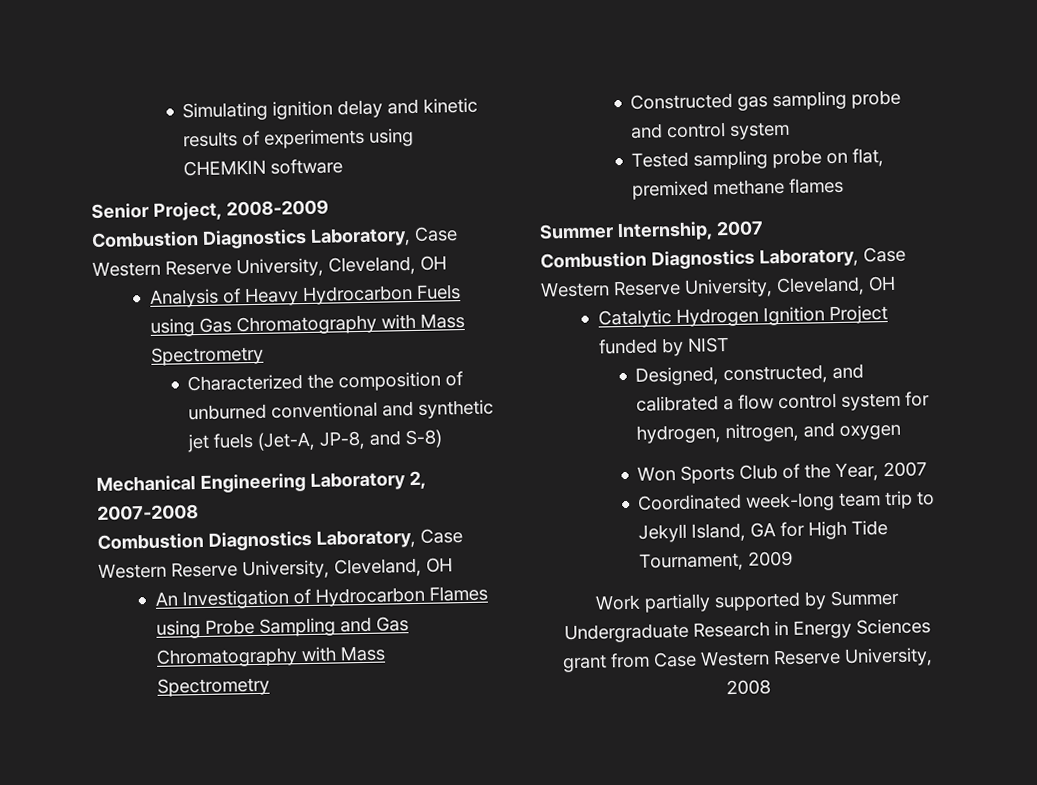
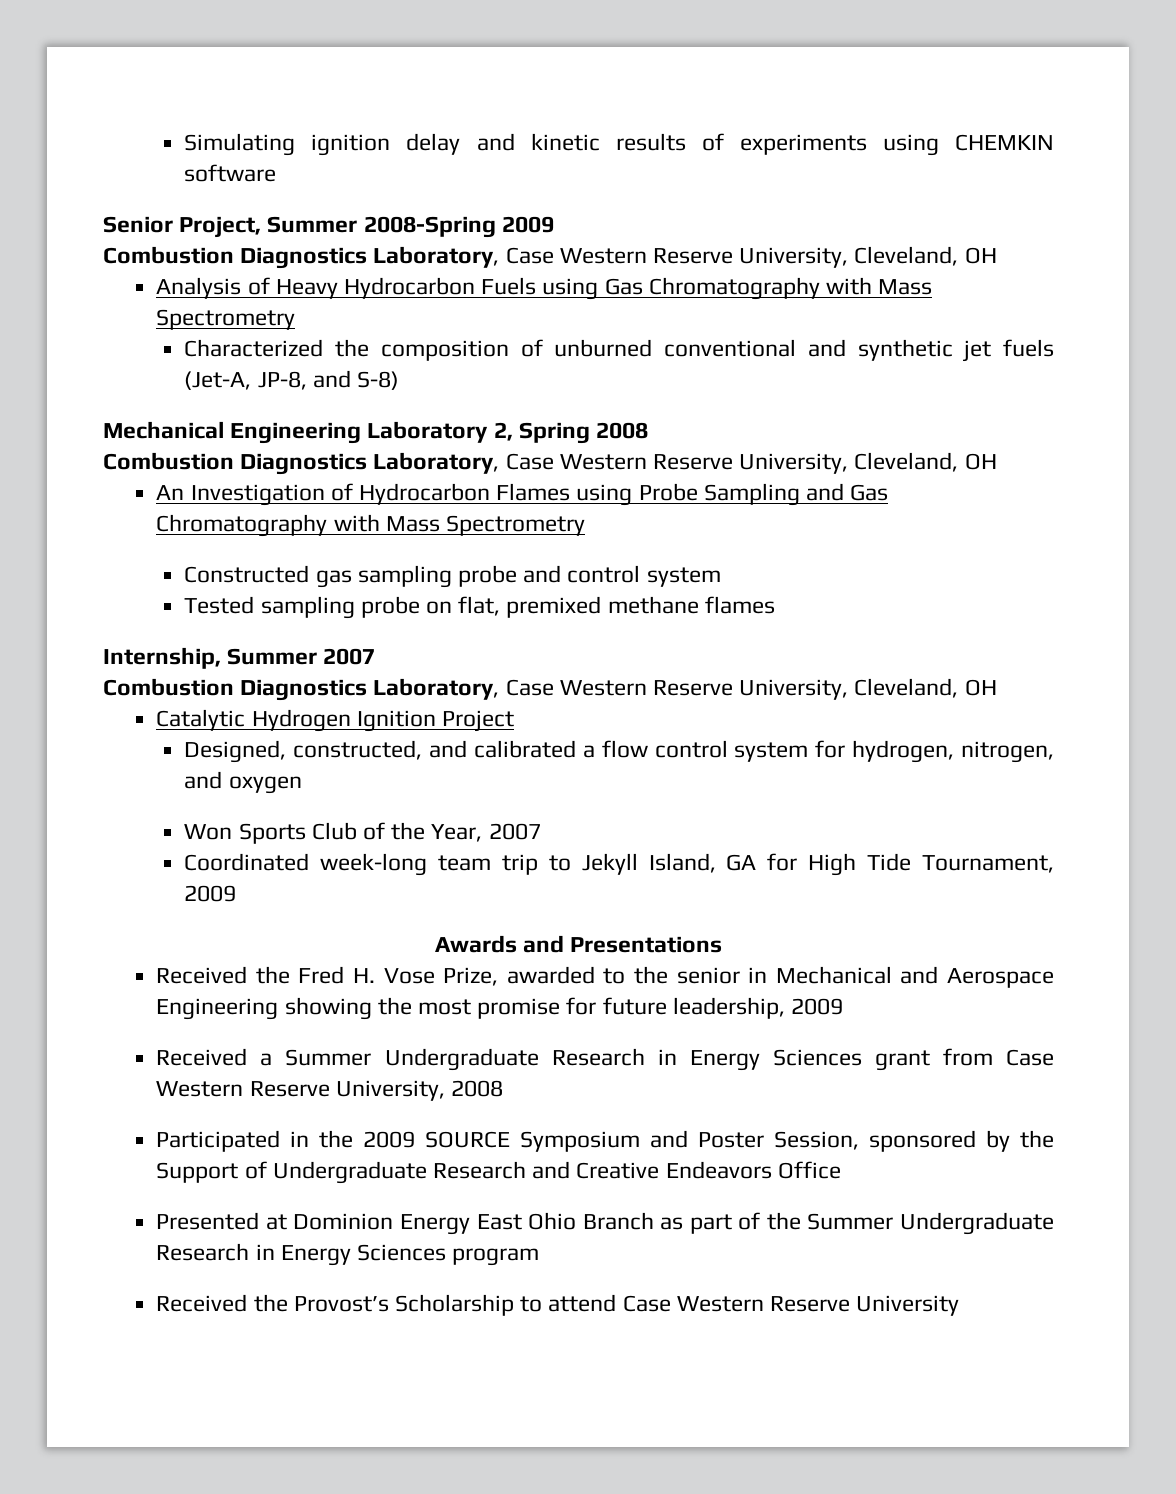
[226,199,329,217] 2008-2009 -> [267,216,554,238] Summer 2008-Spring 2009
[97,504,199,521] 2007-2008 -> [518,422,649,444] Spring 2008
[539,221,713,242] Summer Internship, -> [103,647,318,669] Internship, Summer
[598,337,729,357] funded by NIST -> (514, 721) none
[594,591,827,613] Work partially supported by -> [434,935,723,953] [156,966,1055,988] [156,997,843,1020] [156,1048,273,1066] Awards and Presentations // Received the Fred H. Vose Prize, awarded to the senior in Mechanical and Aerospace Engineering showing the most promise for future leadership, 2009 // Received a
(771, 687) none -> [156,1130,1055,1152] [156,1161,841,1184] [156,1212,1055,1235] [156,1243,540,1266] [156,1294,960,1316] // Participated in the 2009 SOURCE Symposium and Poster Session, sponsored by the Support of Undergraduate Research and Creative Endeavors Office // Presented at Dominion Energy East Ohio Branch as part of the Summer Undergraduate Research in Energy Sciences program // Received the Provost’s Scholarship to attend Case Western Reserve University

